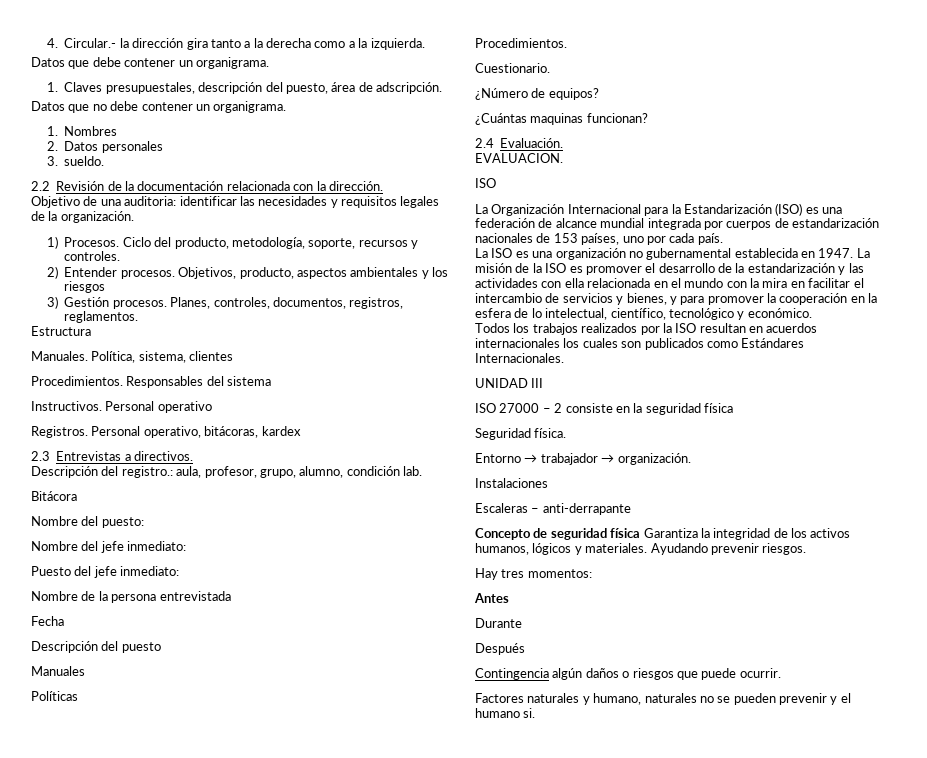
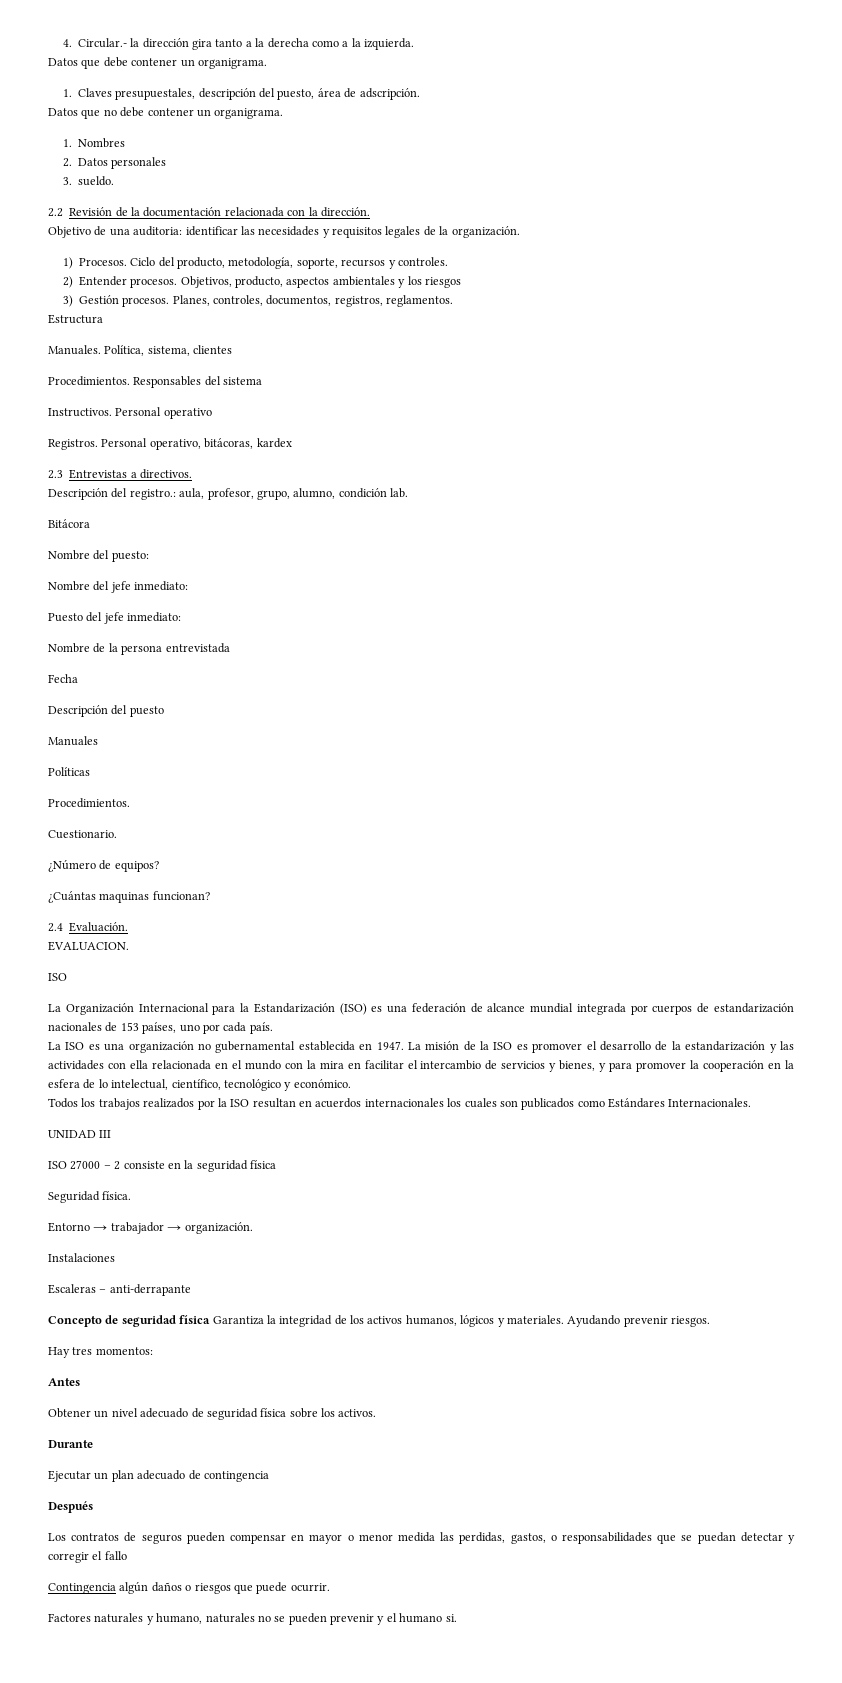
[475,618,522,628] [475,643,525,655] Durante // Después -> [48,1408,377,1420] [48,1440,93,1448] [48,1470,269,1482] [48,1501,93,1513] [48,1532,796,1544] [48,1551,127,1563] Obtener un nivel adecuado de seguridad física sobre los activos. // Durante // Ejecutar un plan adecuado de contingencia // Después // Los contratos de seguros pueden compensar en mayor o menor medida las perdidas, gastos, o responsabilidades que se puedan detectar y corregir el fallo

